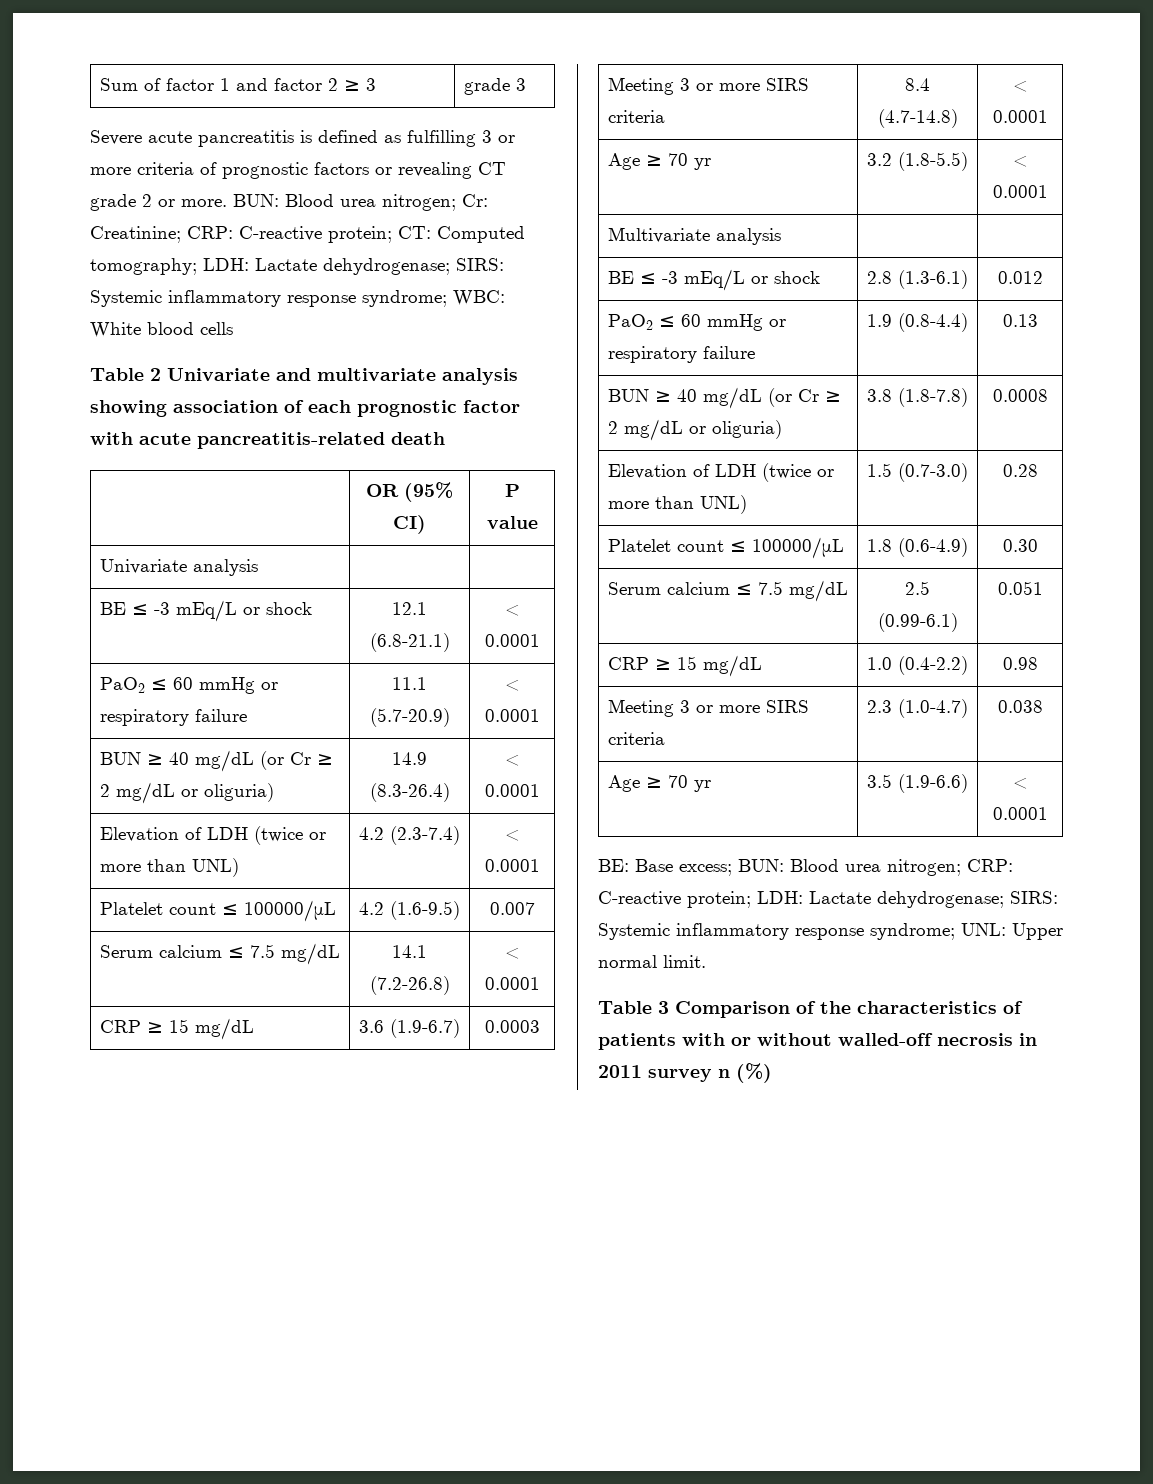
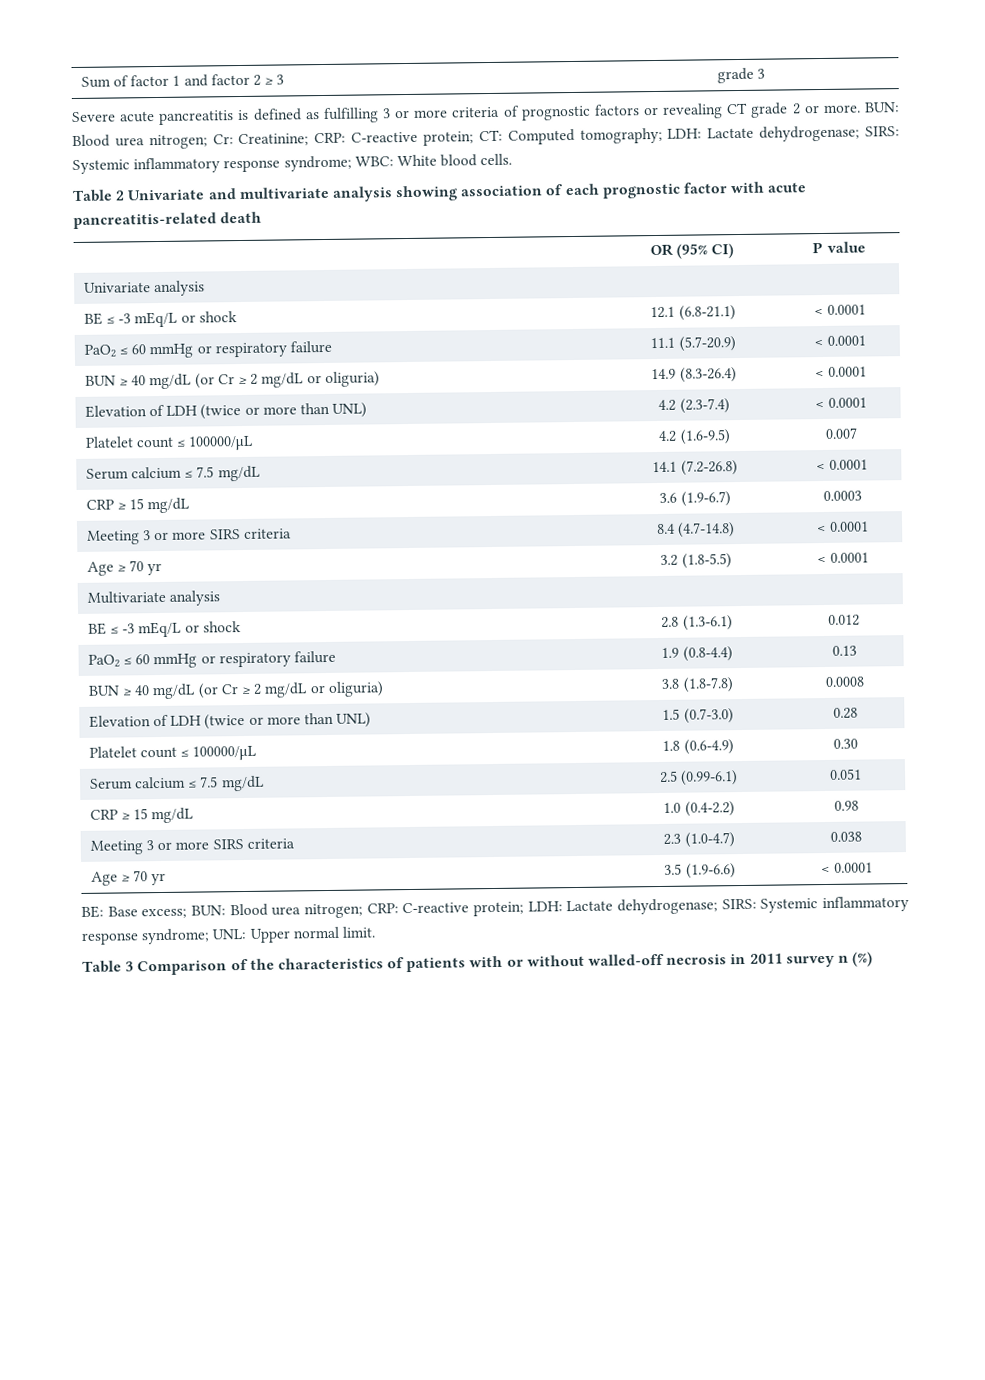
[200,322,233,335] cells -> [480,153,513,166] cells.

